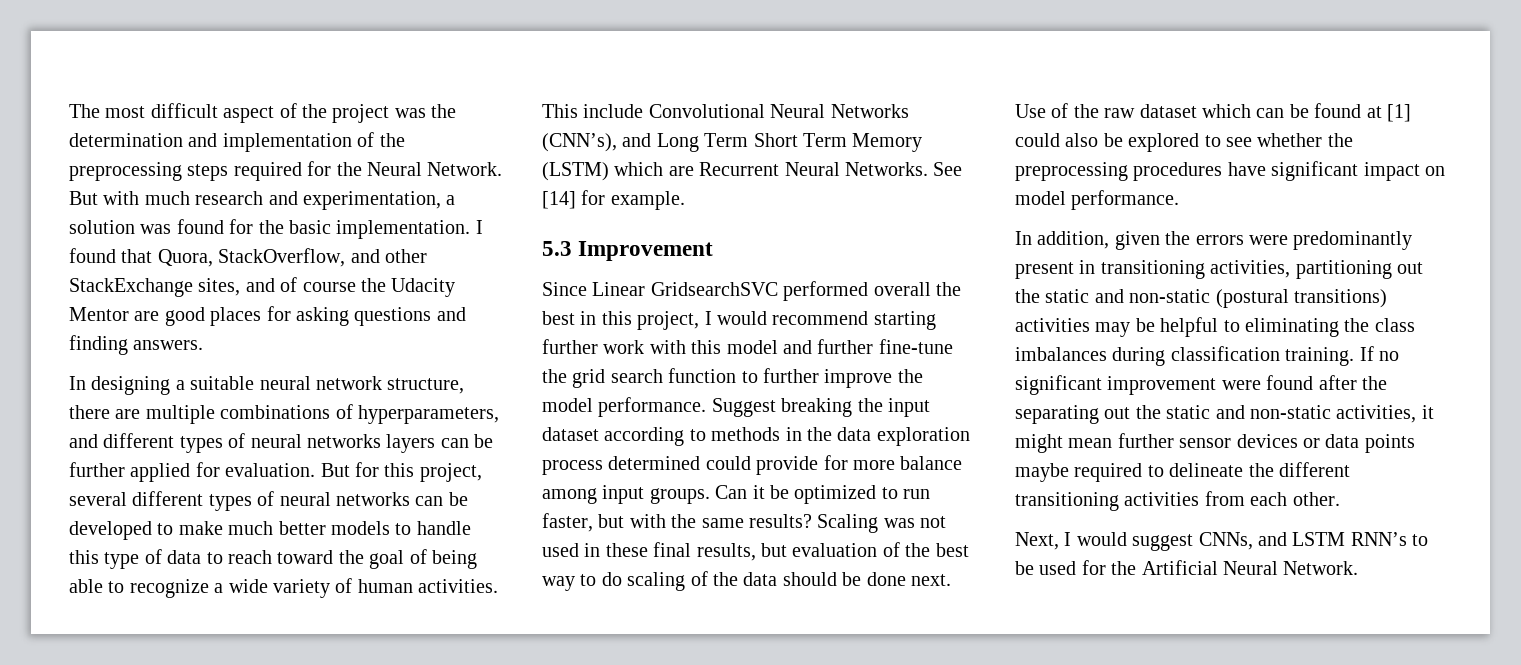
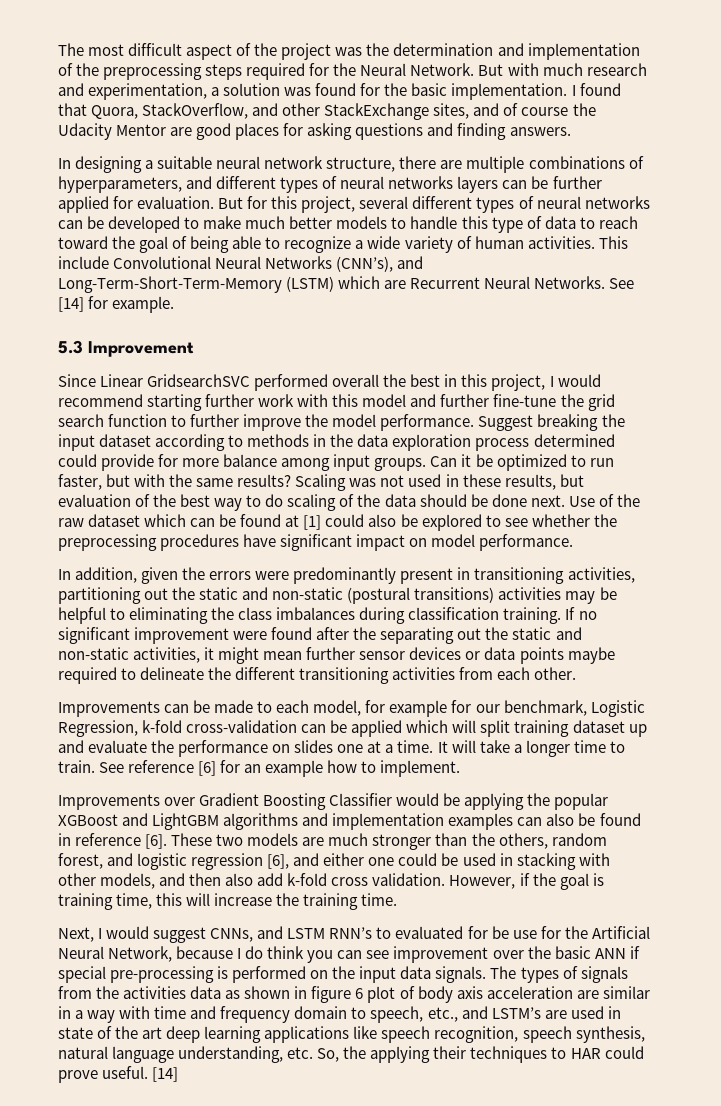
[656,133,923,152] Long Term Short Term Memory -> [58,276,282,293] Long-Term-Short-Term-Memory
[653,542,692,557] final -> (501, 480) none
(1340, 499) none -> [58,700,645,717] [58,720,647,737] [58,740,625,757] [58,760,461,777] [58,793,609,810] [58,813,641,830] [58,833,607,850] [58,853,610,870] [58,873,604,890] [58,893,398,910] // Improvements can be made to each model, for example for our benchmark, Logistic Regression, k-fold cross-validation can be applied which will split training dataset up and evaluate the performance on slides one at a time. It will take a longer time to train. See reference [6] for an example how to implement. // Improvements over Gradient Boosting Classifier would be applying the popular XGBoost and LightGBM algorithms and implementation examples can also be found in reference [6]. These two models are much stronger than the others, random forest, and logistic regression [6], and either one could be used in stacking with other models, and then also add k-fold cross validation. However, if the goal is training time, this will increase the training time.
[1015,560,1359,575] be used for the Artificial Neural Network. -> [395,926,650,939] [58,946,640,963] [58,966,628,983] [58,986,650,1003] [58,1006,621,1023] [58,1026,645,1043] [58,1046,644,1063] [58,1066,179,1083] evaluated for be use for the Artificial Neural Network, because I do think you can see improvement over the basic ANN if special pre-processing is performed on the input data signals. The types of signals from the activities data as shown in figure 6 plot of body axis acceleration are similar in a way with time and frequency domain to speech, etc., and LSTM’s are used in state of the art deep learning applications like speech recognition, speech synthesis, natural language understanding, etc. So, the applying their techniques to HAR could prove useful. [14]

